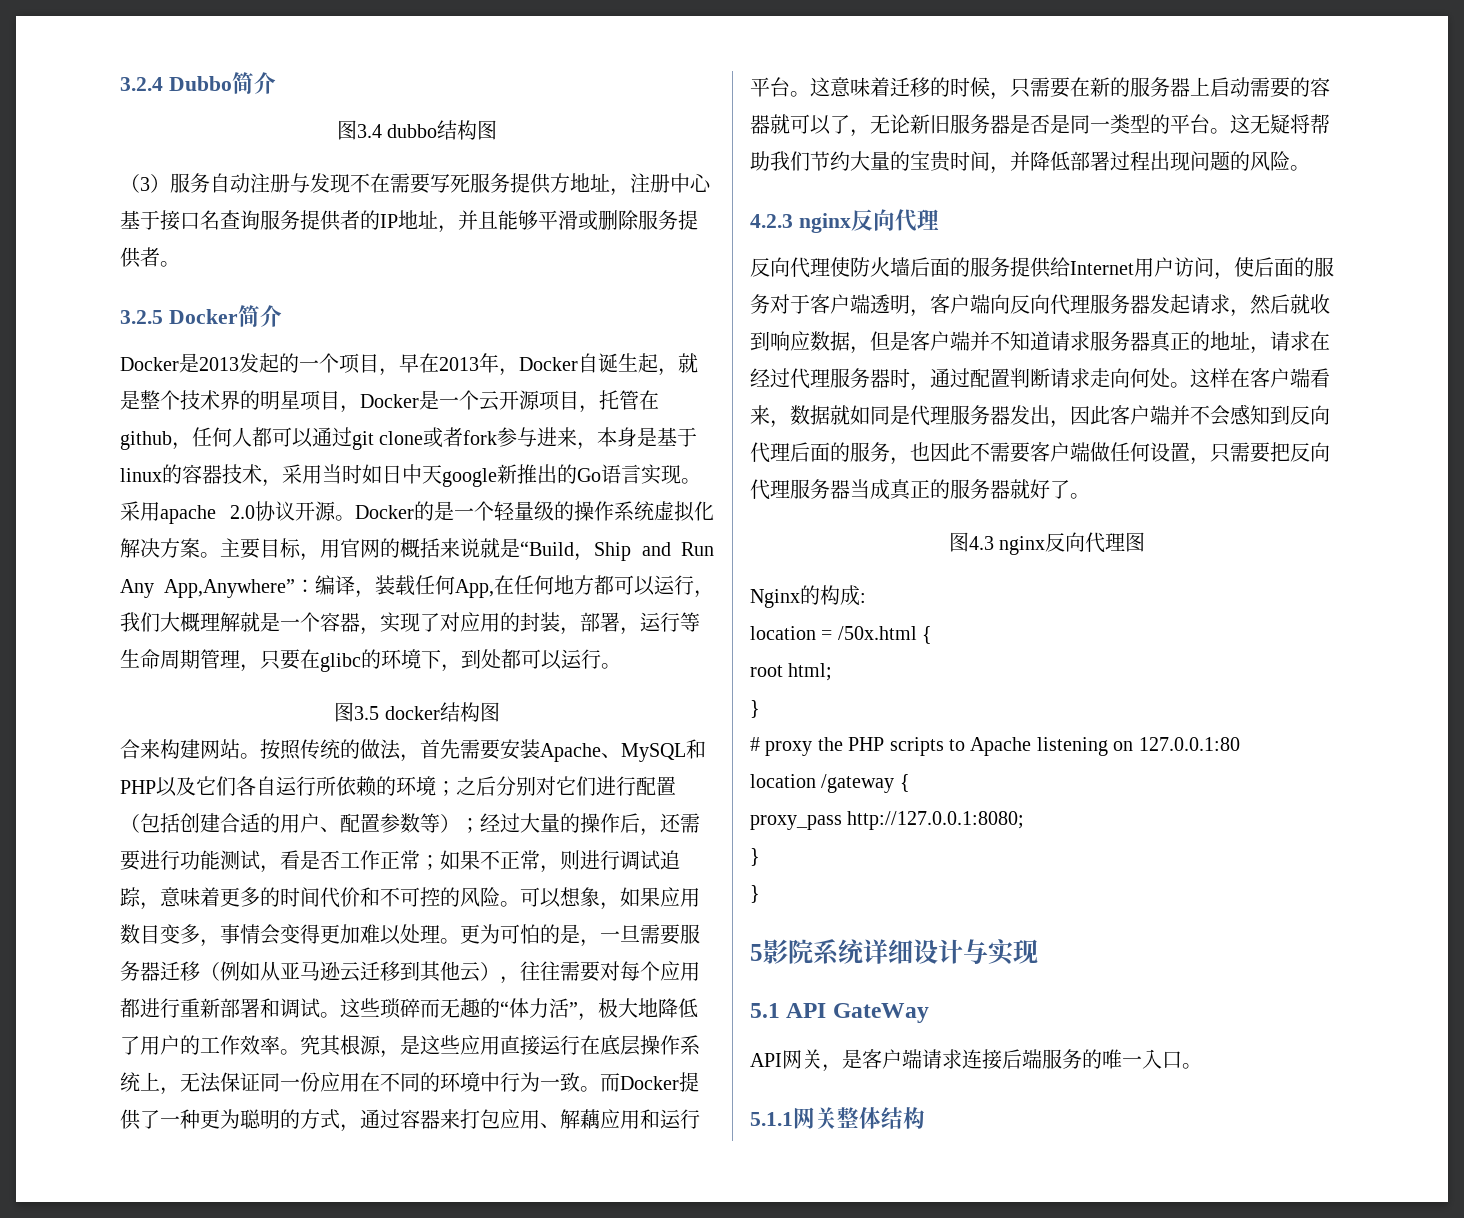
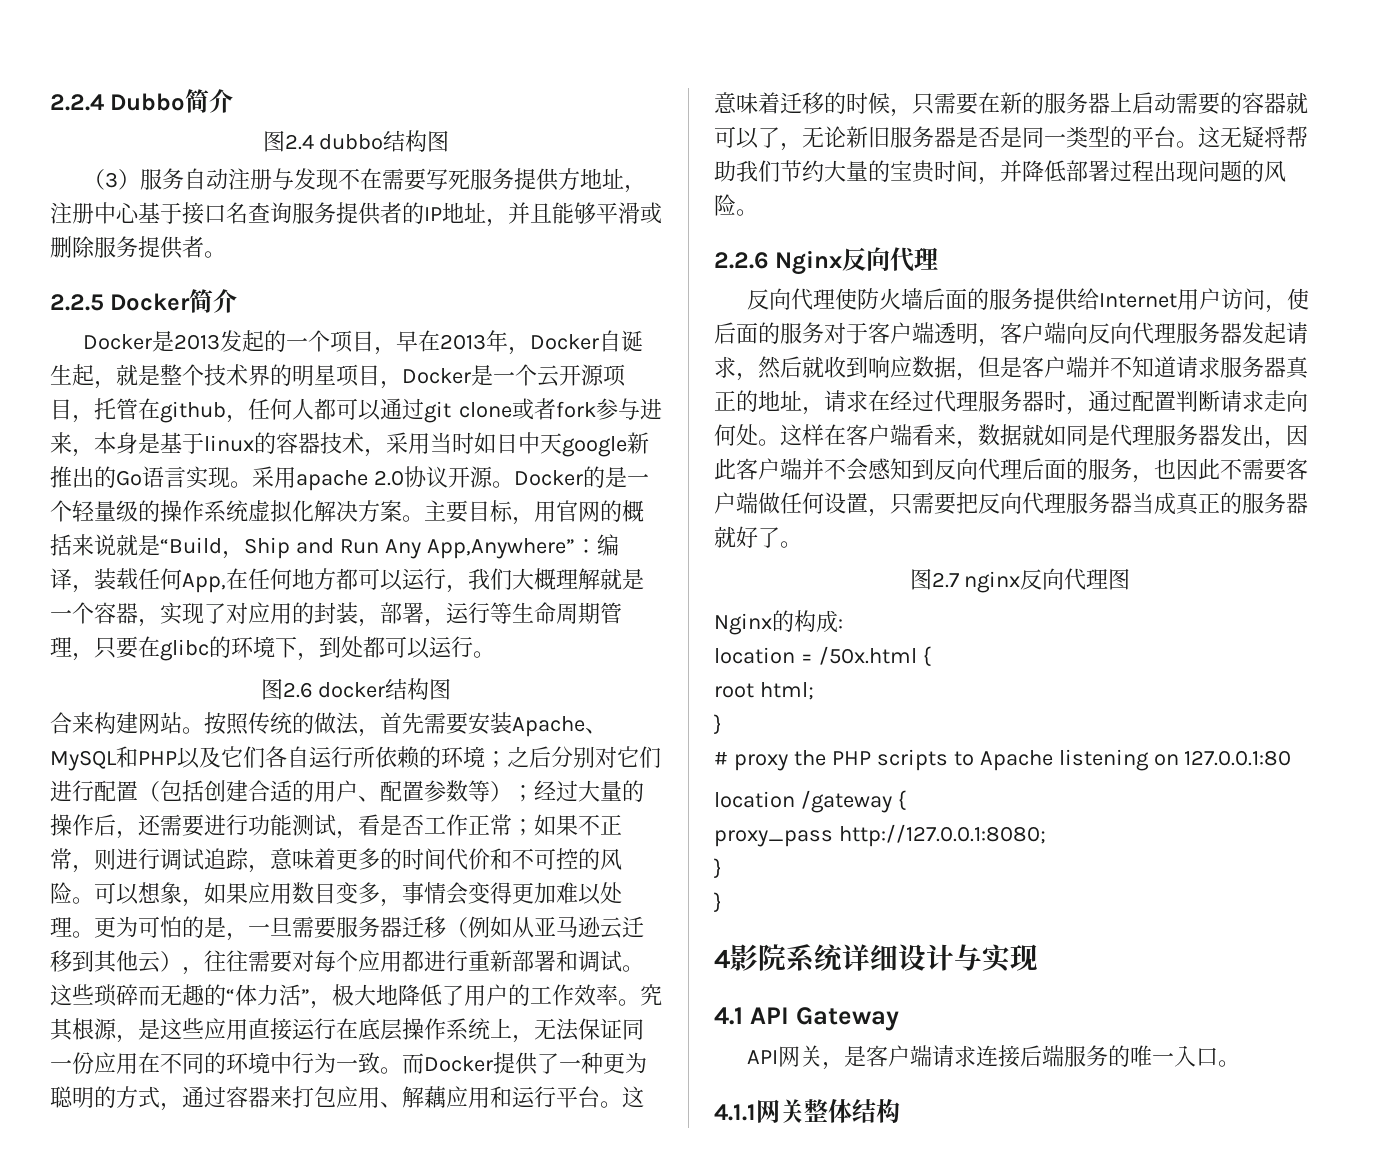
[120,77,163,91] 3.2.4 -> [50,94,104,111] 2.2.4
[356,124,382,138] 3.4 -> [284,134,314,150] 2.4
[120,310,163,324] 3.2.5 -> [50,294,104,311] 2.2.5
[354,706,380,720] 3.5 -> [282,682,313,698] 2.6
[750,213,851,233] 4.2.3 nginx -> [714,250,843,275] 2.2.6 Nginx
[968,536,994,550] 4.3 -> [931,572,959,588] 2.7
[750,944,763,961] 5 -> [714,949,730,968] 4
[750,1003,929,1023] 5.1 API GateWay -> [714,1007,899,1031] 4.1 API Gateway
[750,1112,793,1126] 5.1.1 -> [714,1104,756,1121] 4.1.1

